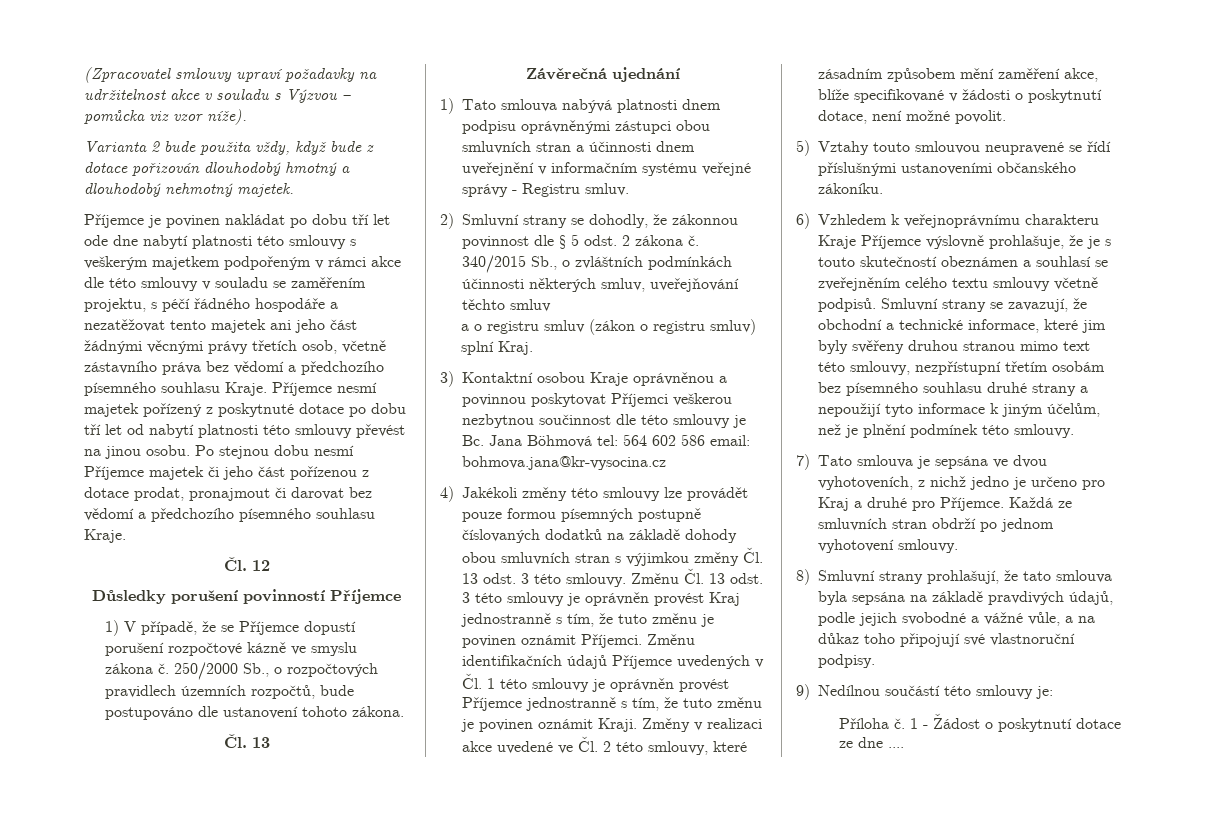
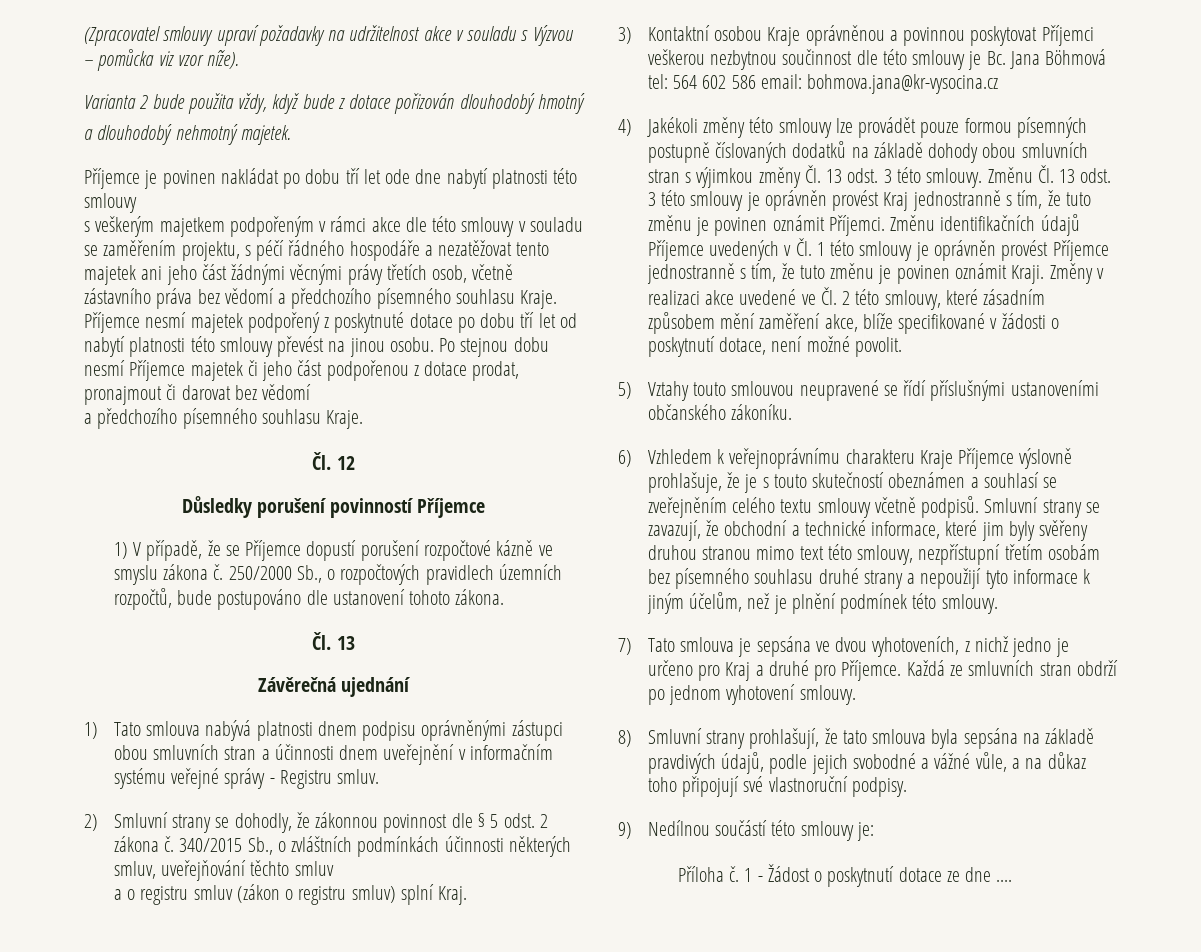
(337, 169) none -> (585, 103) //
(346, 242) none -> (137, 203) //
[143,403,202,417] pořízený -> [247,312,320,333] podpořený
[290,466,357,480] pořízenou -> [326,360,409,381] podpořenou
(134, 514) none -> (312, 392) //

